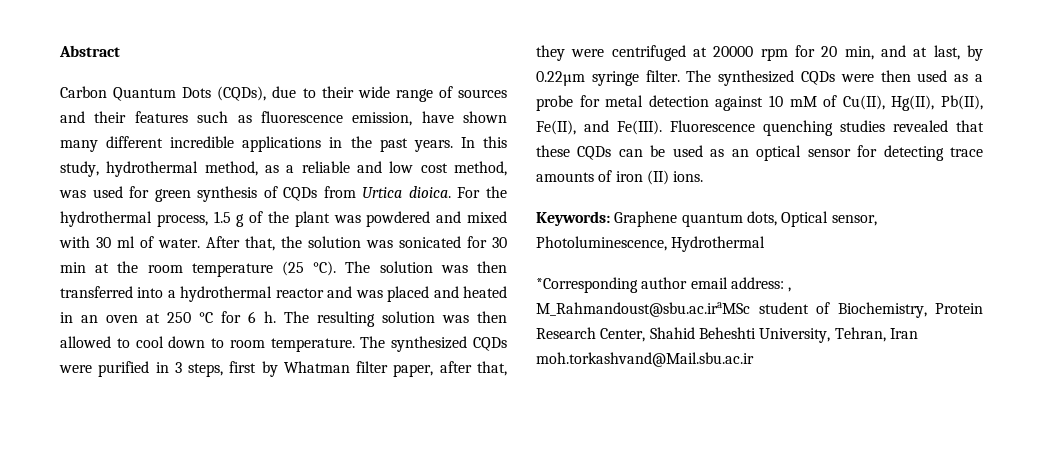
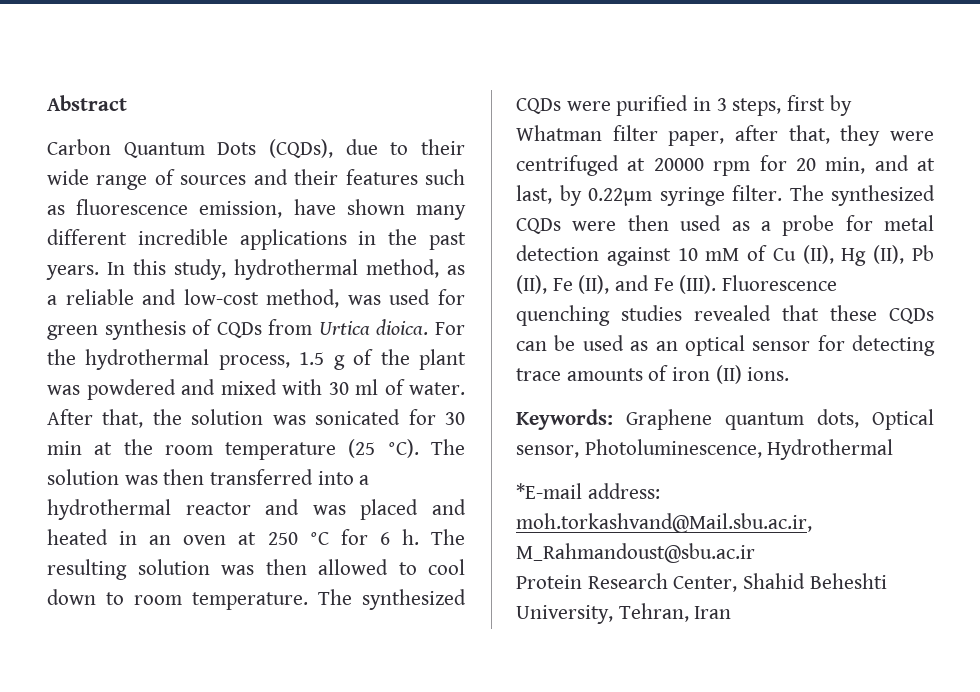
[389,161,448,173] low cost -> [183,289,259,305] low-cost
[842,95,984,111] [536,120,662,135] Cu(II), Hg(II), Pb(II), Fe(II), and Fe(III). -> [772,245,934,266] [516,275,717,294] Cu (II), Hg (II), Pb (II), Fe (II), and Fe (III).
[536,277,792,293] [536,302,927,318] *Corresponding author email address: , M_Rahmandoust@sbu.ac.iraMSc student of Biochemistry, -> [516,483,660,499] [516,513,812,533] [516,543,755,563] *E-mail address: moh.torkashvand@Mail.sbu.ac.ir, M_Rahmandoust@sbu.ac.ir //
[536,352,754,367] moh.torkashvand@Mail.sbu.ac.ir -> (732, 612) none

